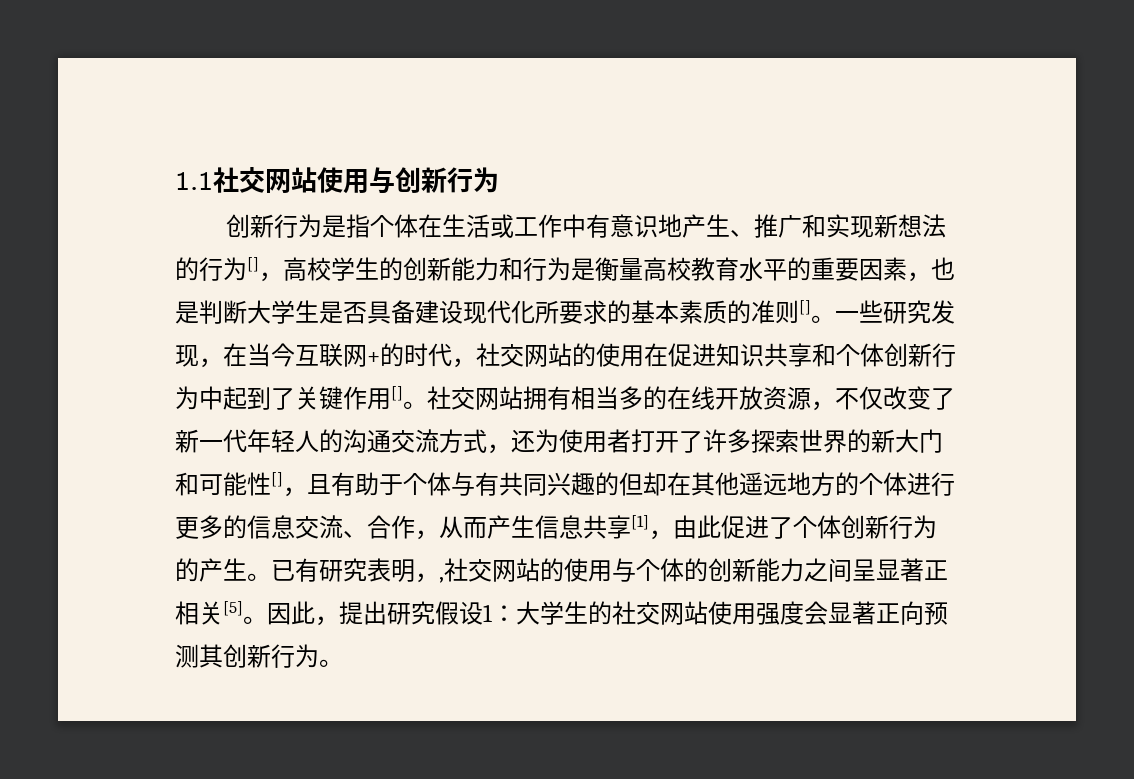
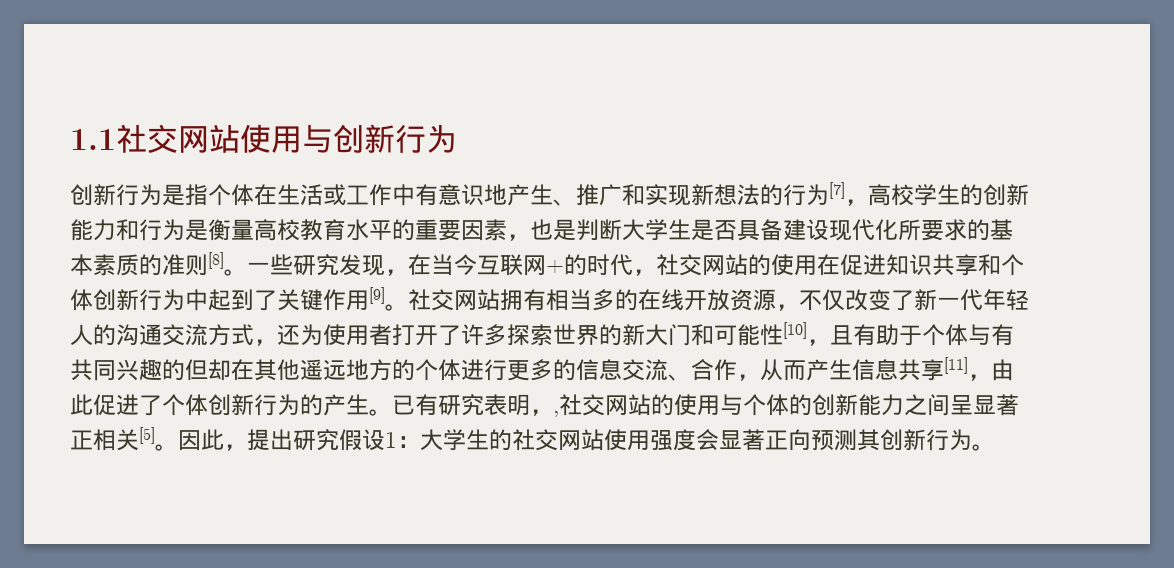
[247,257,259,272] [] -> [829,182,845,199] [7]
[799,300,811,315] [] -> [208,252,224,269] [8]
[391,386,403,401] [] -> [369,287,385,304] [9]
[271,472,283,487] [] -> [783,322,807,339] [10]
[631,515,649,530] [1] -> [944,357,968,374] [11]

